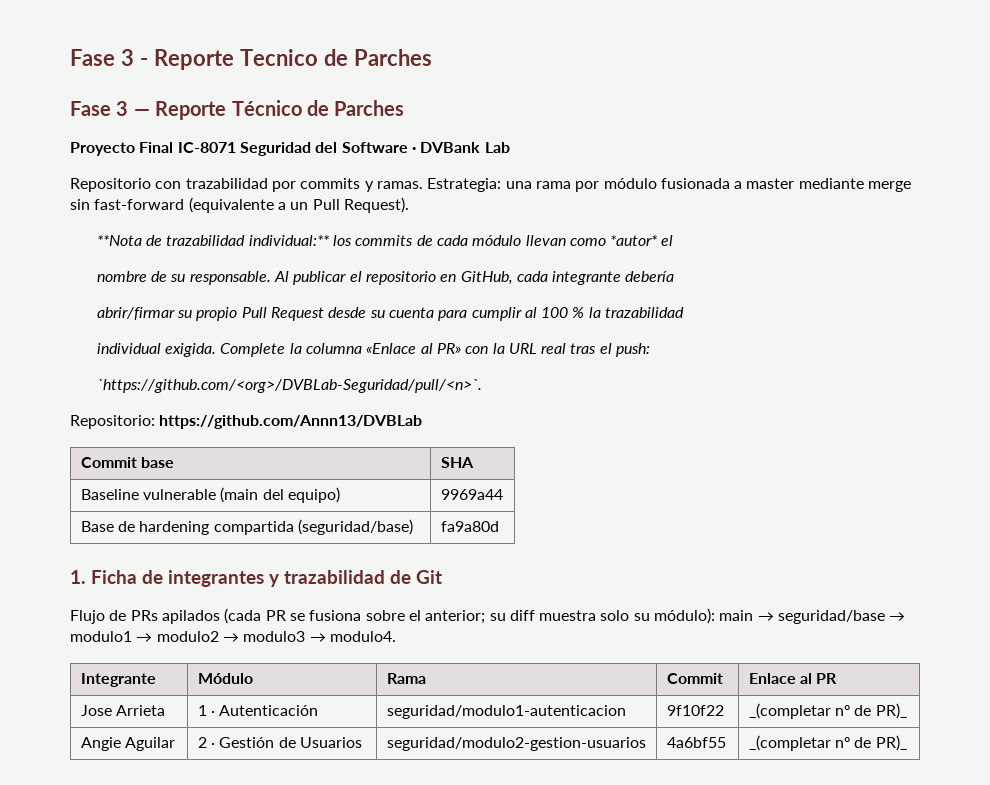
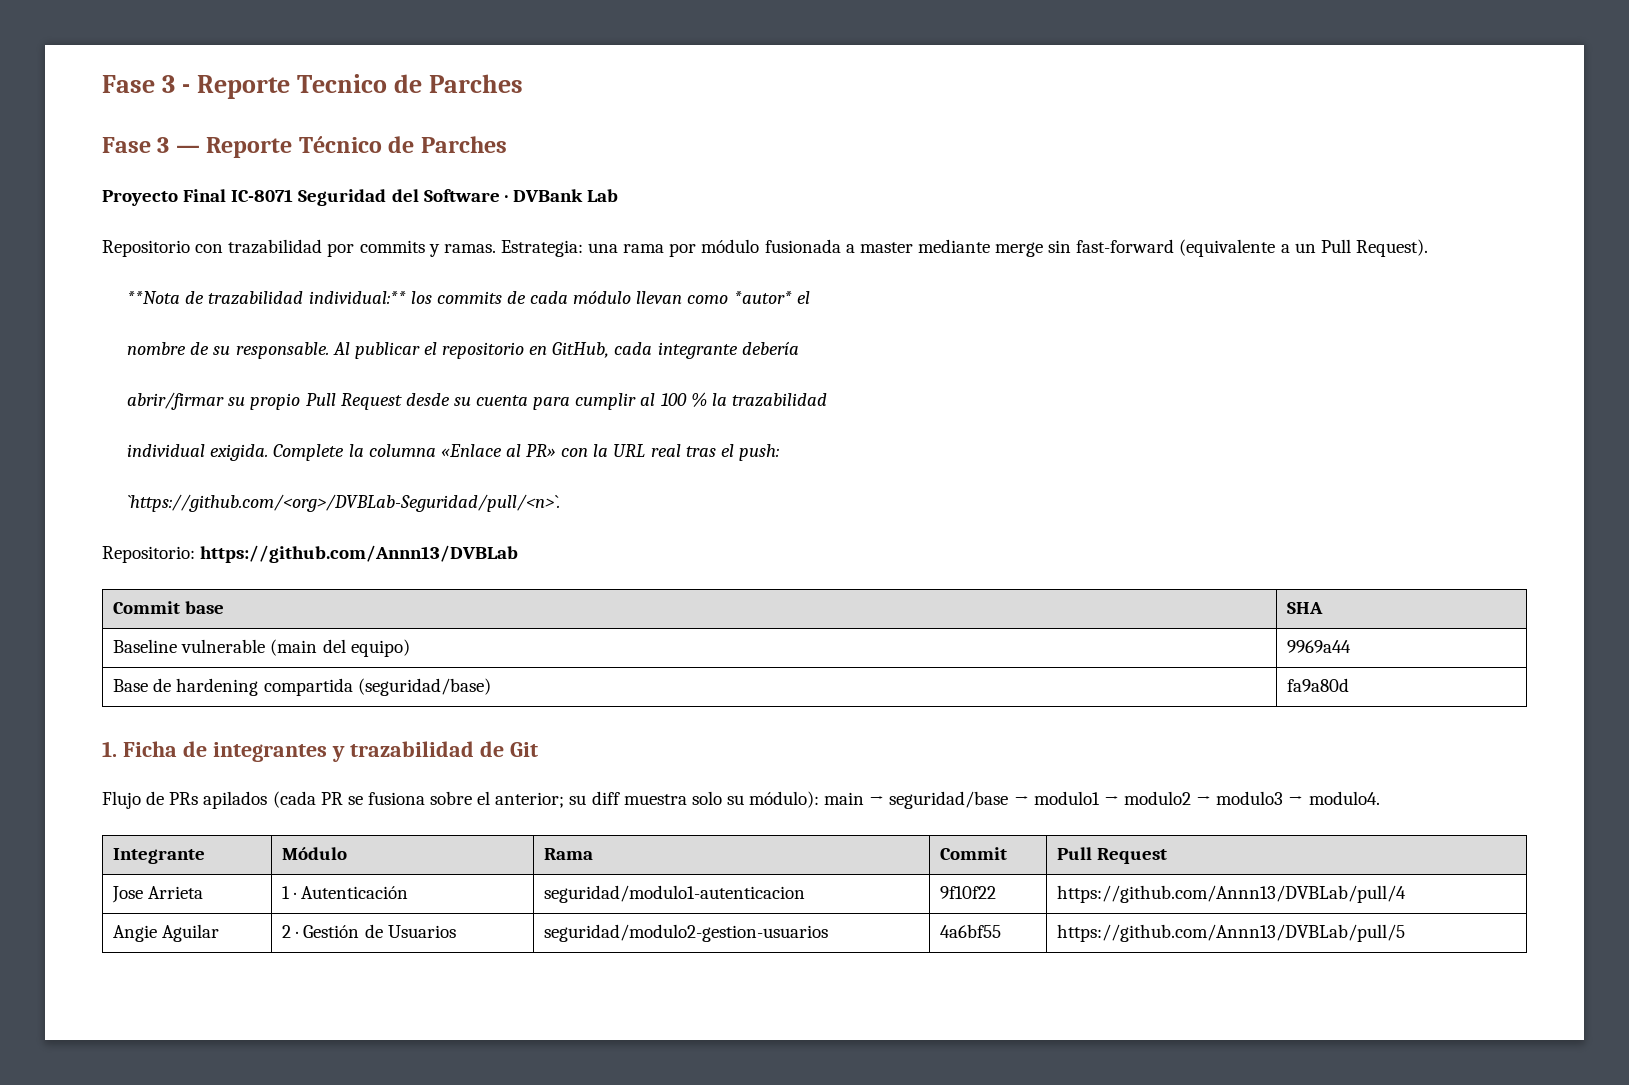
[748,673,838,684] Enlace al PR -> [1057,847,1168,864] Pull Request
[748,703,907,719] _(completar nº de PR)_ -> [1057,885,1407,903] https://github.com/Annn13/DVBLab/pull/4
[748,735,907,751] _(completar nº de PR)_ -> [1057,924,1406,942] https://github.com/Annn13/DVBLab/pull/5

